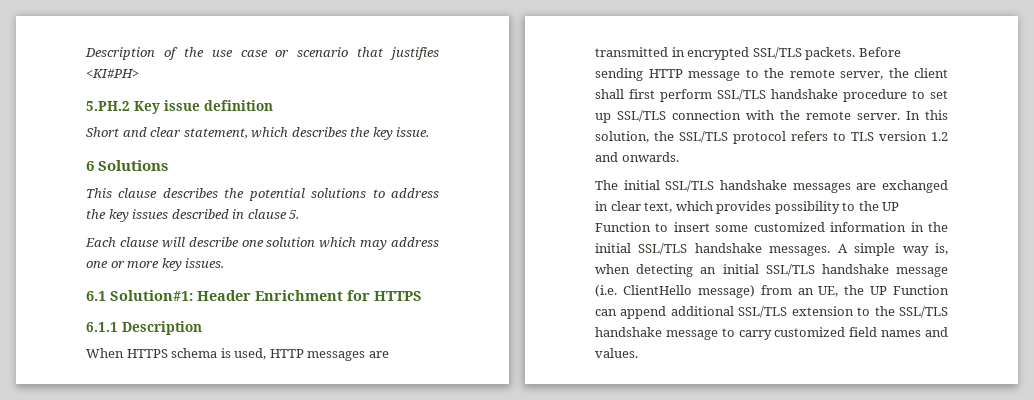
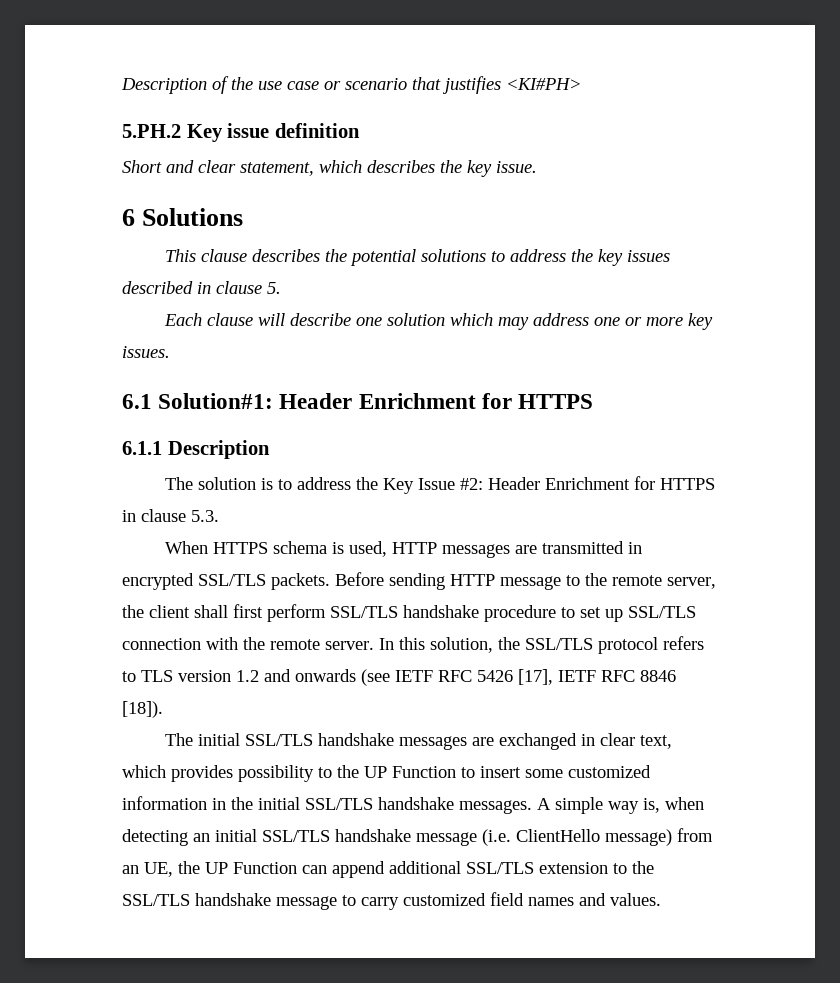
(202, 328) none -> [165,476,716,494] [122,509,219,522] // The solution is to address the Key Issue #2: Header Enrichment for HTTPS in clause 5.3.
[621,152,679,162] onwards. -> [295,669,676,686] [122,701,163,718] onwards (see IETF RFC 5426 [17], IETF RFC 8846 [18]).

